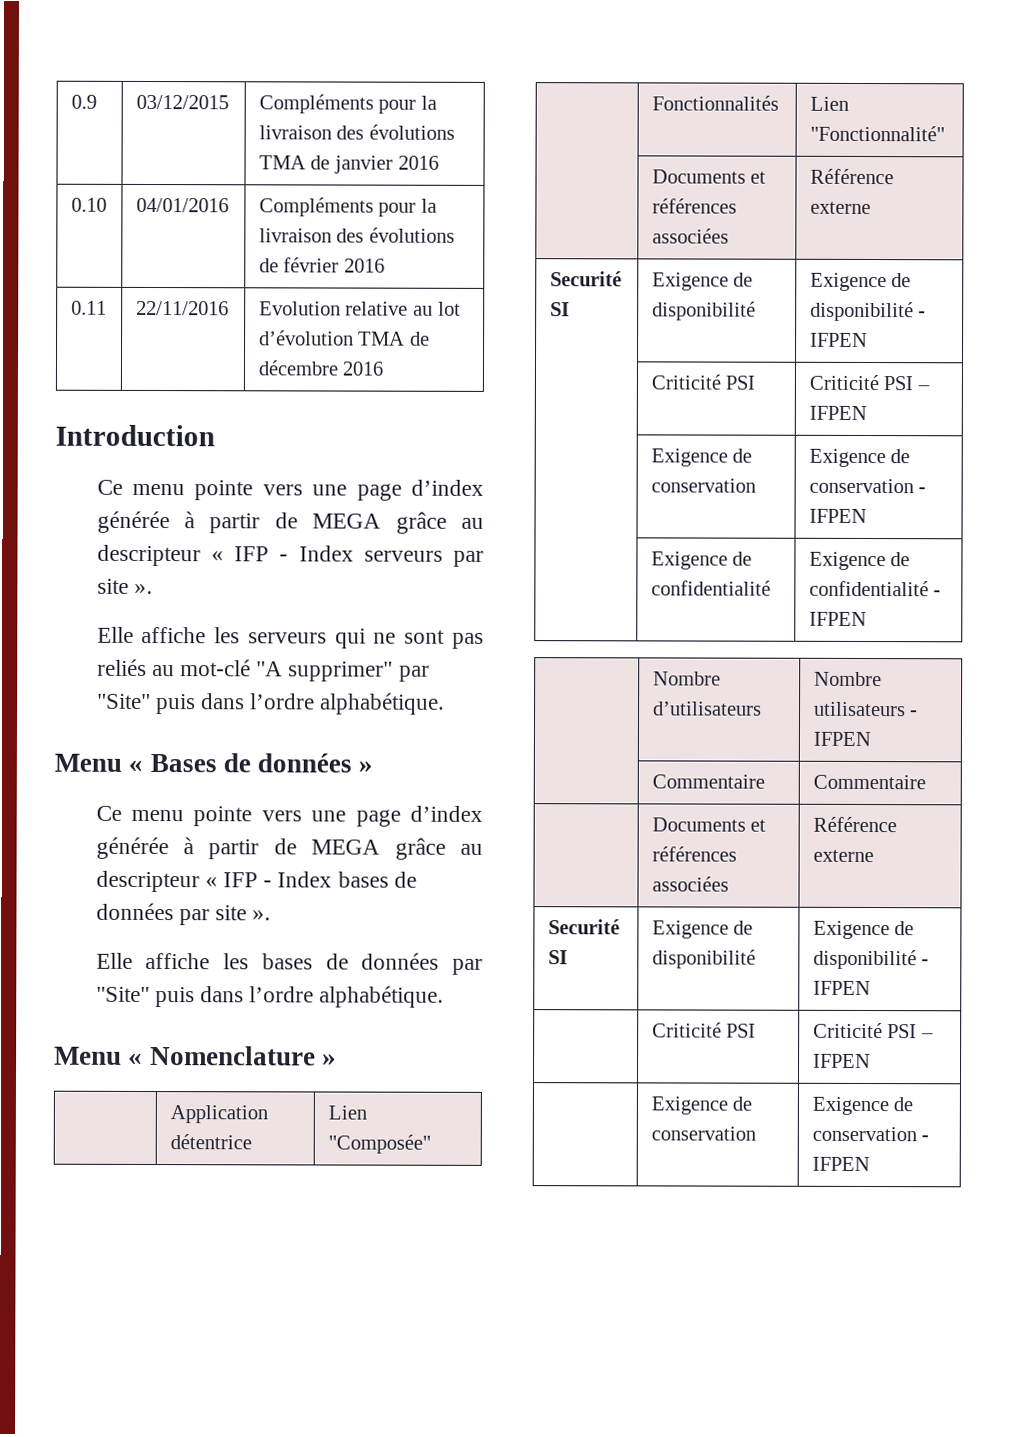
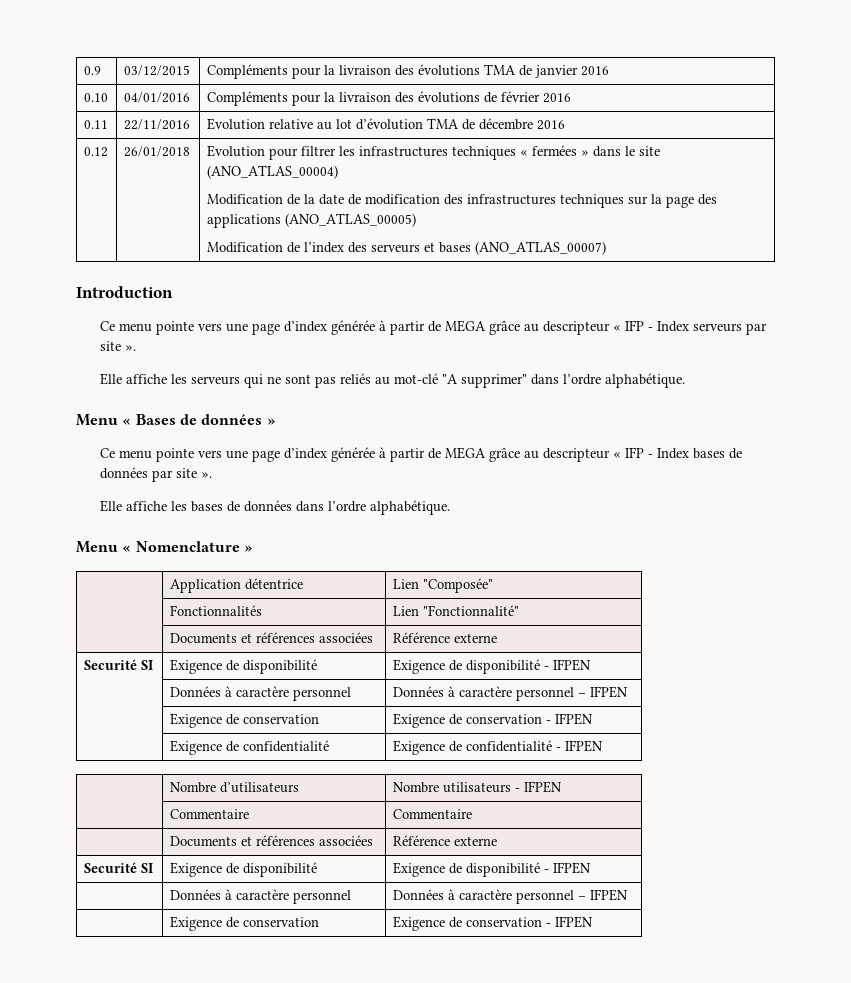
(384, 368) none -> [83,147,108,157] [123,146,190,157] [206,145,660,160] [206,165,338,179] [206,194,717,208] [206,213,416,228] [206,241,606,255] // 0.12 | 26/01/2018 | Evolution pour filtrer les infrastructures techniques « fermées » dans le site (ANO_ATLAS_00004) // Modification de la date de modification des infrastructures techniques sur la page des applications (ANO_ATLAS_00005) // Modification de l’index des serveurs et bases (ANO_ATLAS_00007)
[398,665,430,682] [96,693,196,715] par "Site" puis -> (527, 381) none
[451,958,483,975] [95,986,195,1008] par "Site" puis -> (292, 506) none
[650,374,756,390] [808,374,914,391] Criticité PSI | Criticité PSI -> [169,686,351,701] [392,686,574,701] Données à caractère personnel | Données à caractère personnel
[651,1022,757,1038] [812,1022,918,1039] Criticité PSI | Criticité PSI -> [169,889,351,904] [392,889,574,904] Données à caractère personnel | Données à caractère personnel

